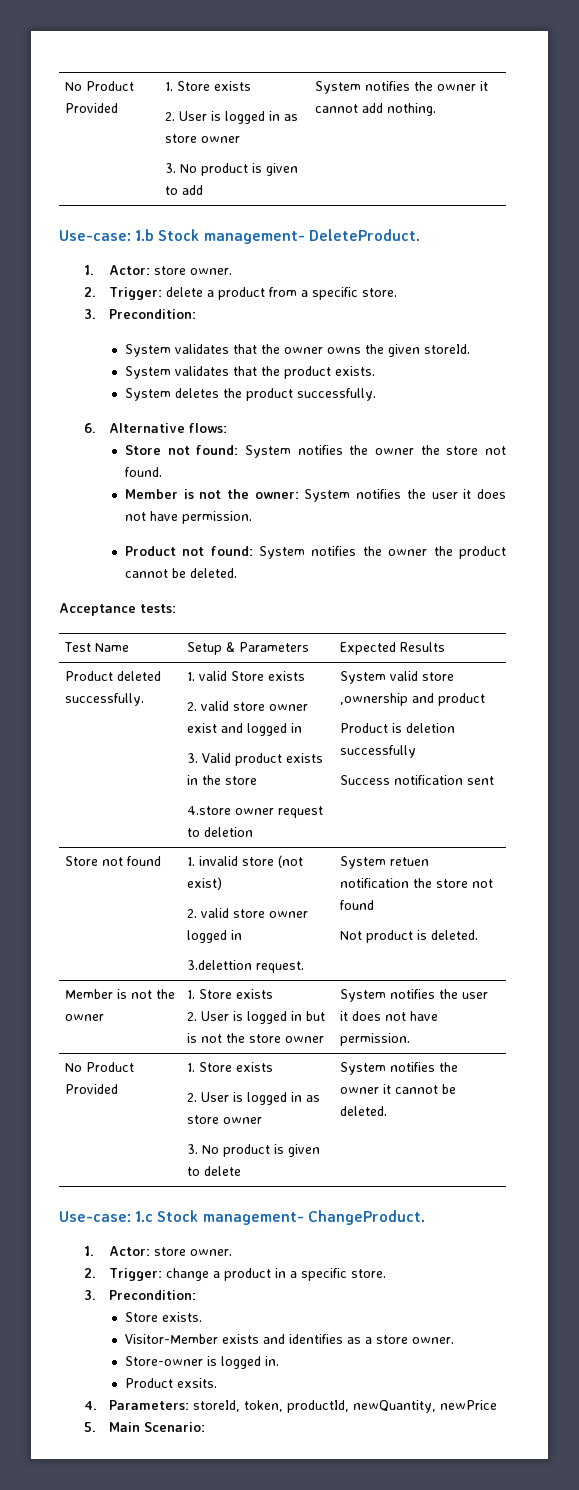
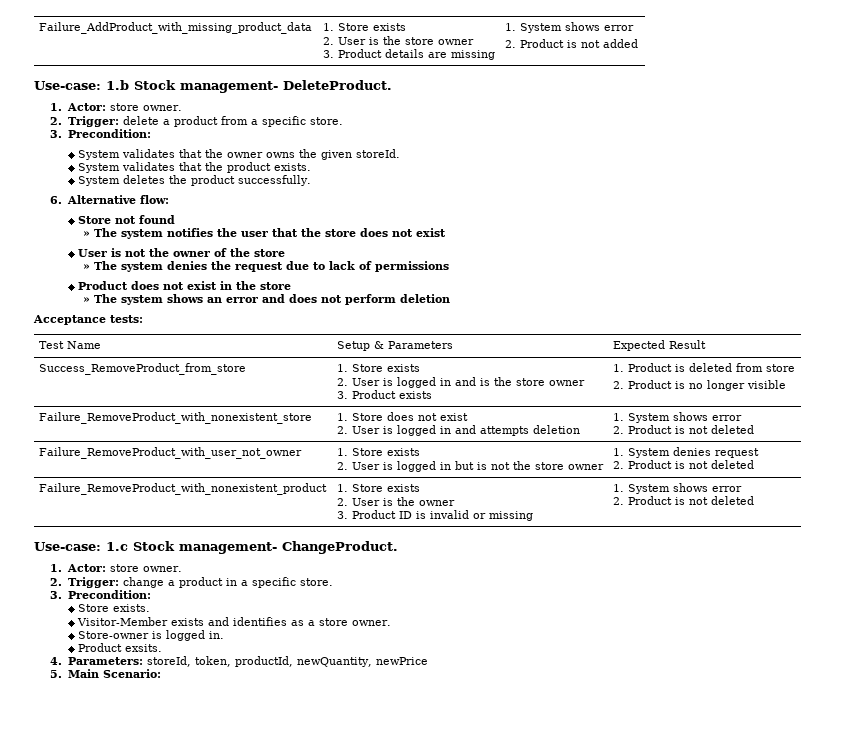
[65,81,135,91] [65,103,119,113] [165,81,252,91] [165,111,299,124] [165,134,241,143] [165,163,299,176] [165,185,204,195] [315,81,489,94] [315,103,437,116] No Product Provided | 1. Store exists // 2. User is logged in as store owner // 3. No product is given to add | System notifies the owner it cannot add nothing. -> [39,22,313,34] [323,23,407,31] [323,36,475,45] [323,49,496,60] [505,22,635,33] [505,39,639,48] Failure_AddProduct_with_missing_product_data | 1. Store exists // 2. User is the store owner // 3. Product details are missing | 1. System shows error // 2. Product is not added
[189,423,228,433] [124,445,506,458] [124,467,162,477] [124,489,506,502] [124,511,252,524] [124,546,506,559] [124,568,237,578] flows: // Store not found: System notifies the owner the store not found. // Member is not the owner: System notifies the user it does not have permission. // Product not found: System notifies the owner the product cannot be deleted. -> [139,195,169,204] [78,215,176,224] [82,228,446,239] [78,248,286,257] [82,261,449,272] [78,281,292,290] [82,294,450,305] flow: // Store not found // » The system notifies the user that the store does not exist // User is not the owner of the store // » The system denies the request due to lack of permissions // Product does not exist in the store // » The system shows an error and does not perform deletion
[400,642,446,652] [65,671,162,681] [65,693,145,706] [187,671,306,681] [187,701,309,711] [187,723,303,736] [187,753,324,766] [187,775,258,785] [187,806,324,818] [187,827,254,837] [340,671,455,684] [340,693,486,706] [340,723,456,733] [340,745,417,758] [340,775,495,785] [65,856,162,866] [187,855,304,868] [187,877,223,890] [187,908,309,918] [187,930,243,943] [187,960,305,973] [340,856,430,869] [340,878,494,888] [340,900,375,910] [340,930,479,943] [65,989,176,999] [65,1014,105,1021] Results // Product deleted successfully. | 1. valid Store exists // 2. valid store owner exist and logged in // 3. Valid product exists in the store // 4.store owner request to deletion | System valid store ,ownership and product // Product is deletion successfully // Success notification sent // Store not found | 1. invalid store (not exist) // 2. valid store owner logged in // 3.delettion request. | System retuen notification the store not found // Not product is deleted. // Member is not the owner -> [669,340,707,349] [39,363,247,375] [337,364,421,372] [337,377,586,388] [337,390,433,399] [613,363,796,372] [613,380,787,391] [39,412,313,424] [337,412,469,421] [337,425,581,436] [613,412,743,423] [613,425,755,434] [39,447,303,459] Result // Success_RemoveProduct_from_store | 1. Store exists // 2. User is logged in and is the store owner // 3. Product exists | 1. Product is deleted from store // 2. Product is no longer visible // Failure_RemoveProduct_with_nonexistent_store | 1. Store does not exist // 2. User is logged in and attempts deletion | 1. System shows error // 2. Product is not deleted // Failure_RemoveProduct_with_user_not_owner
[340,989,489,1002] [340,1011,439,1021] [340,1033,411,1046] [65,1062,135,1072] [65,1084,119,1094] [187,1062,274,1072] [187,1092,321,1105] [187,1115,263,1124] [187,1144,321,1157] [187,1166,242,1176] [340,1062,459,1075] [340,1084,457,1094] [340,1106,388,1116] System notifies the user it does not have permission. // No Product Provided | 1. Store exists // 2. User is logged in as store owner // 3. No product is given to delete | System notifies the owner it cannot be deleted. -> [613,447,760,458] [613,460,755,469] [39,483,328,495] [337,484,421,492] [337,497,456,506] [337,510,534,521] [613,483,743,494] [613,496,755,505] 1. System denies request // 2. Product is not deleted // Failure_RemoveProduct_with_nonexistent_product | 1. Store exists // 2. User is the owner // 3. Product ID is invalid or missing | 1. System shows error // 2. Product is not deleted

